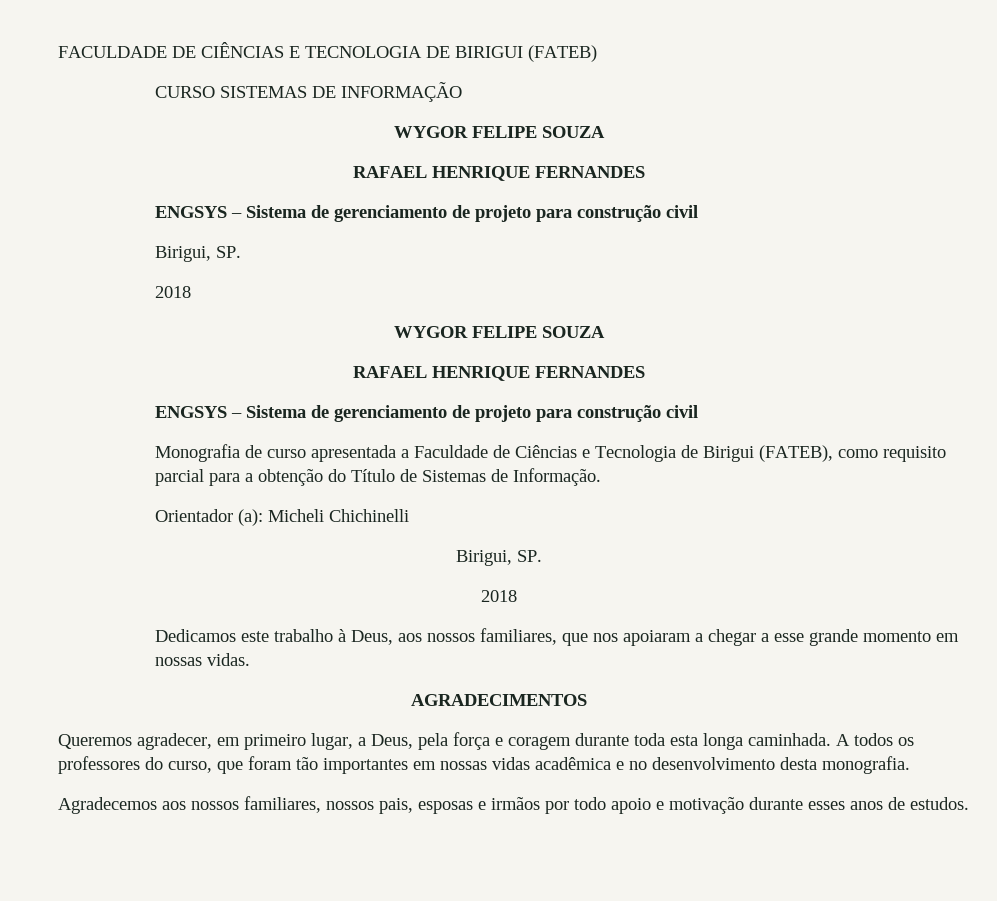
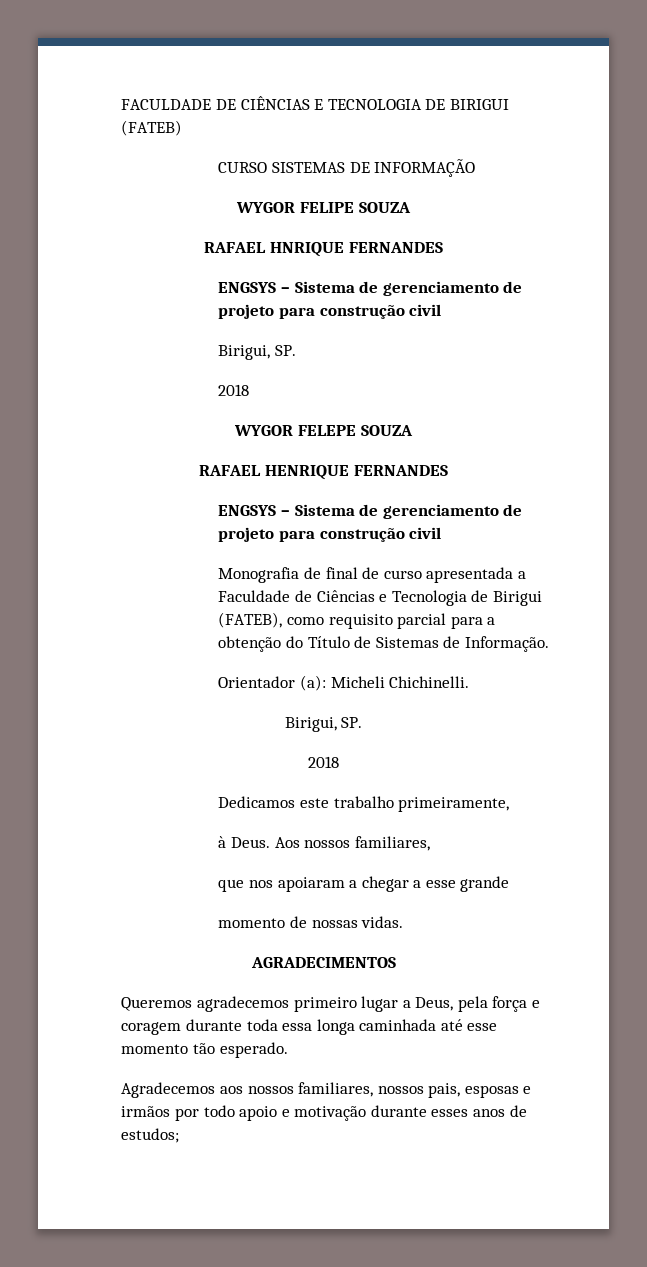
[431,166,530,181] HENRIQUE -> [270,242,344,257] HNRIQUE
[471,326,537,338] FELIPE -> [298,425,356,436] FELEPE
(263, 451) none -> [325,567,380,579] final de
[329,509,410,522] Chichinelli -> [389,676,470,688] Chichinelli.
[338,628,558,645] à Deus, aos nossos familiares, -> [398,797,510,812] [218,836,430,851] primeiramente, // à Deus. Aos nossos familiares, //
[863,631,960,642] momento em -> [218,916,307,928] // momento de
[137,733,354,750] agradecer, em primeiro lugar, -> [196,996,399,1012] agradecemos primeiro lugar
[670,733,915,750] [58,756,911,774] esta longa caminhada. A todos os professores do curso, qυе foram tão importantes em nossas vidas acadêmica е no desenvolvimento desta monografia. -> [282,1019,498,1035] [121,1042,288,1058] essa longa caminhada até esse momento tão esperado.
[910,797,970,810] estudos. -> [121,1128,180,1143] estudos;

